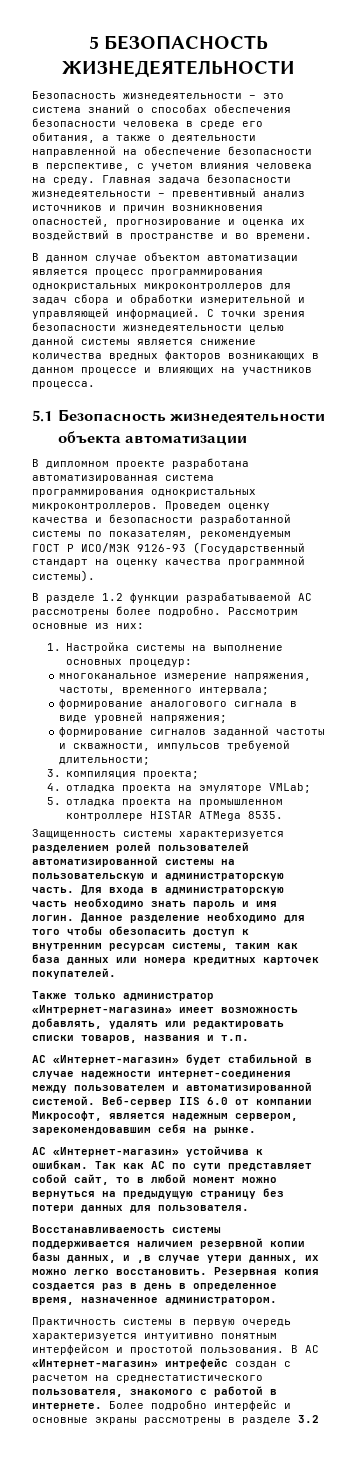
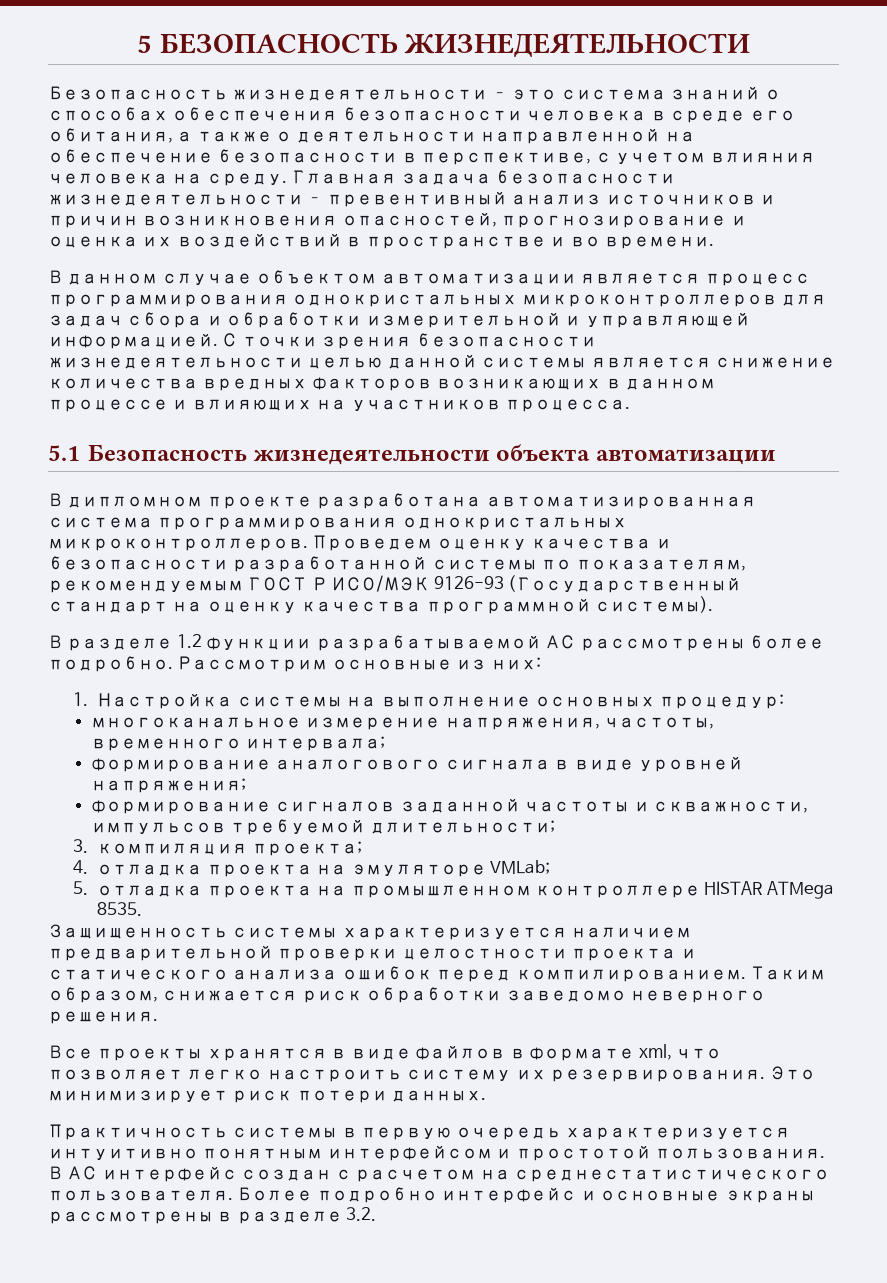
[32,842,249,853] [32,856,235,867] [32,873,284,881] [32,885,284,895] [32,898,277,909] [32,912,305,923] [32,926,249,937] [32,943,298,951] [32,954,319,965] [32,968,116,979] [32,991,214,1001] [32,1005,298,1015] [32,1018,284,1029] [32,1035,249,1043] [32,1054,312,1065] [32,1071,291,1079] [32,1082,312,1093] [32,1096,312,1107] [32,1111,298,1121] [32,1124,256,1135] [32,1146,263,1157] [32,1160,312,1171] [32,1174,277,1185] [32,1188,284,1199] [32,1205,249,1213] [32,1225,221,1233] [32,1238,305,1249] [32,1252,319,1263] [32,1267,319,1277] [32,1283,277,1291] [32,1297,277,1305] разделением ролей пользователей автоматизированной системы на пользовательскую и администраторскую часть. Для входа в администраторскую часть необходимо знать пароль и имя логин. Данное разделение необходимо для того чтобы обезопасить доступ к внутренним ресурсам системы, таким как база данных или номера кредитных карточек покупателей. // Также только администратор «Интрернет-магазина» имеет возможность добавлять, удалять или редактировать списки товаров, названия и т.п. // АС «Интернет-магазин» будет стабильной в случае надежности интернет-соединения между пользователем и автоматизированной системой. Веб-сервер IIS 6.0 от компании Микрософт, является надежным сервером, зарекомендовавшим себя на рынке. // AC «Интернет-магазин» устойчива к ошибкам. Так как АС по сути представляет собой сайт, то в любой момент можно вернуться на предыдущую страницу без потери данных для пользователя. // Восстанавливаемость системы поддерживается наличием резервной копии базы данных, и ,в случае утери данных, их можно легко восстановить. Резервная копия создается раз в день в определенное время, назначенное администратором. -> [571,927,692,938] [48,946,696,961] [48,966,826,982] [48,987,766,1003] [48,1011,158,1024] [48,1044,722,1061] [48,1066,815,1082] [48,1090,487,1103] наличием предварительной проверки целостности проекта и статического анализа ошибок перед компилированием. Таким образом, снижается риск обработки заведомо неверного решения. // Все проекты хранятся в виде файлов в формате xml, что позволяет легко настроить систему их резервирования. Это минимизирует риск потери данных.
[32,1358,228,1369] «Интернет-магазин» интрефейс -> [101,1167,237,1182] интерфейс
[32,1386,277,1397] [32,1403,102,1411] пользователя, знакомого с работой в интернете. -> [48,1190,233,1201] пользователя.
[298,1415,319,1423] 3.2 -> [346,1207,377,1221] 3.2.

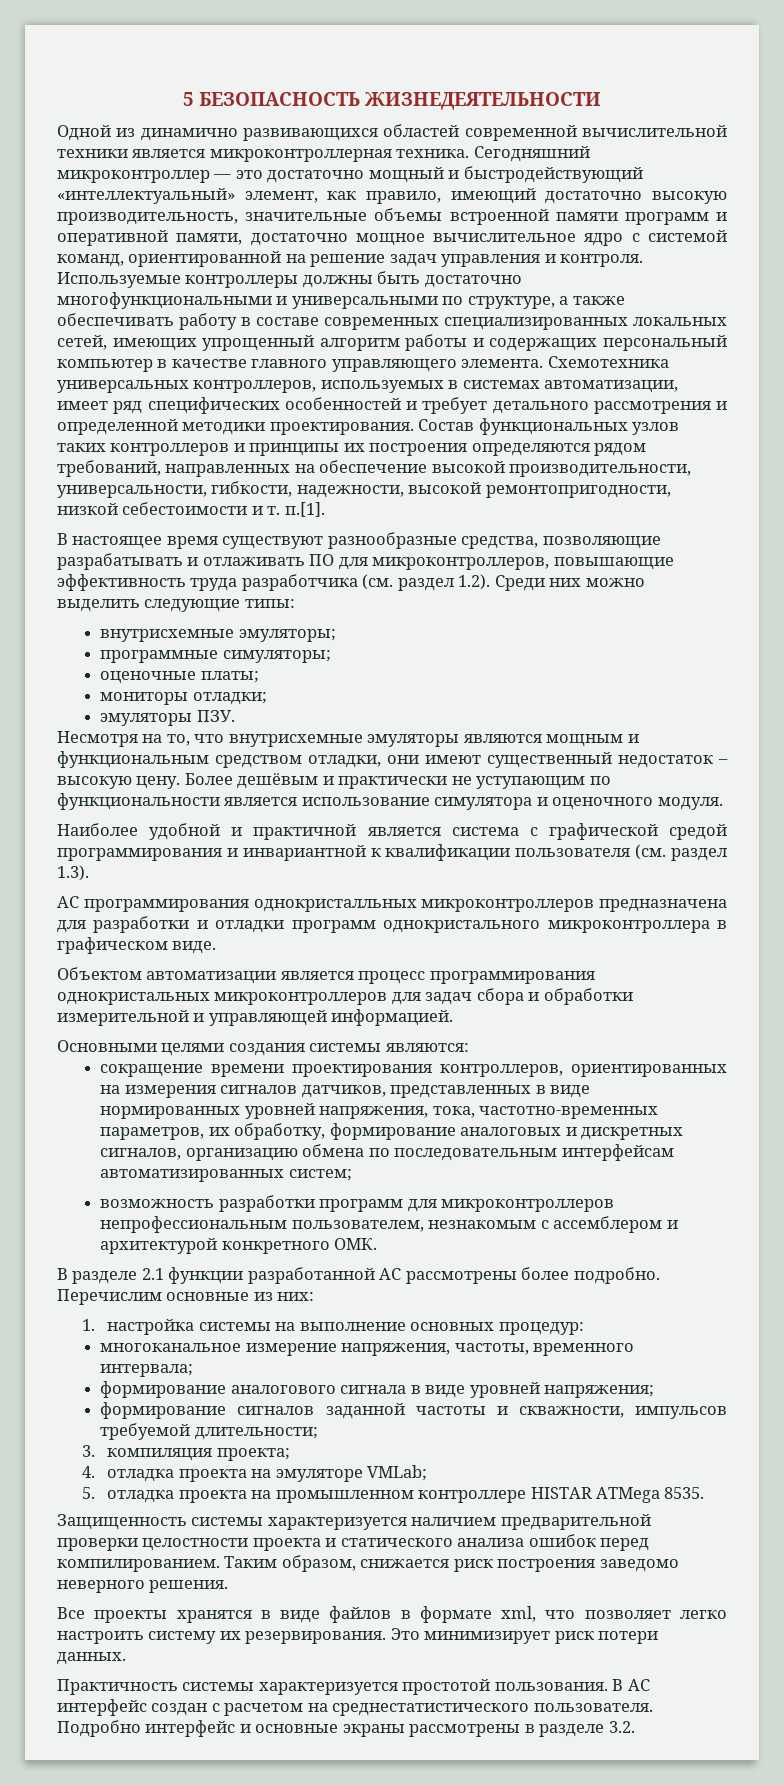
[48,86,780,101] [48,107,795,123] [48,128,695,144] [48,149,815,165] [48,170,676,186] [48,192,776,207] [48,213,746,228] [48,234,715,249] [48,270,377,286] Безопасность жизнедеятельности – это система знаний о способах обеспечения безопасности человека в среде его обитания, а также о деятельности направленной на обеспечение безопасности в перспективе, с учетом влияния человека на среду. Главная задача безопасности жизнедеятельности – превентивный анализ источников и причин возникновения опасностей, прогнозирование и оценка их воздействий в пространстве и во времени. // В данном случае объектом -> [57,124,727,141] [57,146,590,162] [57,166,643,183] [57,188,727,204] [57,208,727,225] [57,230,727,246] [57,251,644,267] [57,271,522,288] [57,292,625,309] [57,313,727,330] [57,334,727,351] [57,356,669,372] [57,380,679,393] [57,397,727,414] [57,418,680,435] [57,443,647,456] [57,460,692,477] [57,481,671,498] [57,502,325,517] [57,532,661,549] [57,553,674,570] [57,574,645,591] [57,599,295,612] [100,629,336,642] [100,650,331,663] [100,671,259,684] [100,692,267,705] [100,710,235,726] [57,731,639,747] [57,751,728,768] [57,773,611,789] [57,793,723,810] [57,823,727,840] [57,844,727,861] [57,865,89,881] [57,896,727,912] [57,916,727,933] [57,937,217,954] [57,967,142,980] Одной из динамично развивающихся областей современной вычислительной техники является микроконтроллерная техника. Сегодняшний микроконтроллер — это достаточно мощный и быстродействующий «интеллектуальный» элемент, как правило, имеющий достаточно высокую производительность, значительные объемы встроенной памяти программ и оперативной памяти, достаточно мощное вычислительное ядро с системой команд, ориентированной на решение задач управления и контроля. Используемые контроллеры должны быть достаточно многофункциональными и универсальными по структуре, а также обеспечивать работу в составе современных специализированных локальных сетей, имеющих упрощенный алгоритм работы и содержащих персональный компьютер в качестве главного управляющего элемента. Схемотехника универсальных контроллеров, используемых в системах автоматизации, имеет ряд специфических особенностей и требует детального рассмотрения и определенной методики проектирования. Состав функциональных узлов таких контроллеров и принципы их построения определяются рядом требований, направленных на обеспечение высокой производительности, универсальности, гибкости, надежности, высокой ремонтопригодности, низкой себестоимости и т. п.[1]. // В настоящее время существуют разнообразные средства, позволяющие разрабатывать и отлаживать ПО для микроконтроллеров, повышающие эффективность труда разработчика (см. раздел 1.2). Среди них можно выделить следующие типы: // внутрисхемные эмуляторы; // программные симуляторы; // оценочные платы; // мониторы отладки; // эмуляторы ПЗУ. // Несмотря на то, что внутрисхемные эмуляторы являются мощным и функциональным средством отладки, они имеют существенный недостаток – высокую цену. Более дешёвым и практически не уступающим по функциональности является использование симулятора и оценочного модуля. // Наиболее удобной и практичной является система с графической средой программирования и инвариантной к квалификации пользователя (см. раздел 1.3). // АС программирования однокристалльных микроконтроллеров предназначена для разработки и отладки программ однокристального микроконтроллера в графическом виде. // Объектом
[222,333,596,349] [48,355,836,369] [48,377,716,391] [48,399,631,412] [48,444,777,465] [48,493,756,509] [48,517,627,530] [48,535,671,551] [48,556,746,572] [48,575,742,593] [48,596,714,614] С точки зрения безопасности жизнедеятельности целью данной системы является снижение количества вредных факторов возникающих в данном процессе и влияющих на участников процесса. // 5.1 Безопасность жизнедеятельности объекта автоматизации // В дипломном проекте разработана автоматизированная система программирования однокристальных микроконтроллеров. Проведем оценку качества и безопасности разработанной системы по показателям, рекомендуемым ГОСТ Р ИСО/МЭК 9126-93 (Государственный стандарт на оценку качества программной системы). -> [57,1040,469,1056] [100,1064,727,1077] [100,1085,591,1098] [100,1103,659,1119] [100,1123,684,1140] [100,1144,674,1161] [100,1169,352,1182] [100,1195,615,1212] [100,1216,678,1233] [100,1238,378,1254] // Основными целями создания системы являются: // сокращение времени проектирования контроллеров, ориентированных на измерения сигналов датчиков, представленных в виде нормированных уровней напряжения, тока, частотно-временных параметров, их обработку, формирование аналоговых и дискретных сигналов, организацию обмена по последовательным интерфейсам автоматизированных систем; // возможность разработки программ для микроконтроллеров непрофессиональным пользователем, незнакомым с ассемблером и архитектурой конкретного ОМК.
[176,634,541,651] 1.2 функции разрабатываемой -> [141,1267,375,1284] 2.1 функции разработанной
[177,656,328,672] Рассмотрим -> [57,1289,162,1305] Перечислим
[97,693,233,709] Настройка -> [107,1319,195,1335] настройка
[366,987,502,1003] обработки -> [497,1559,596,1572] построения
[341,1127,791,1140] [48,1146,512,1161] в первую очередь характеризуется интуитивно понятным интерфейсом и -> [258,1682,398,1695] характеризуется
[237,1187,437,1203] Более подробно -> [57,1720,141,1737] Подробно

